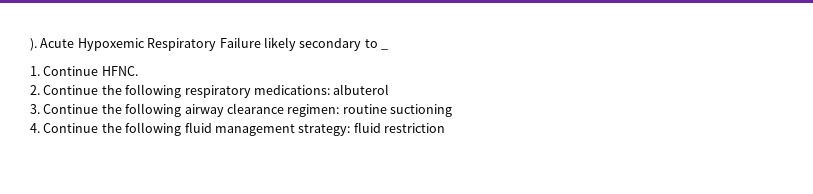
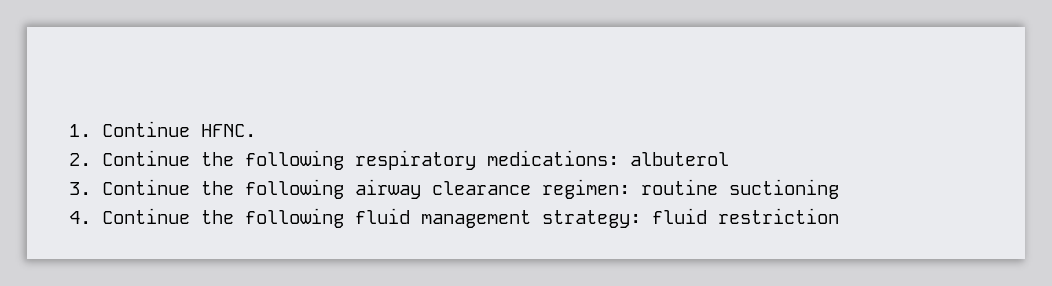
[30,37,378,51] [381,48,388,50] ). Acute Hypoxemic Respiratory Failure likely secondary to _ // -> (69, 130) none

